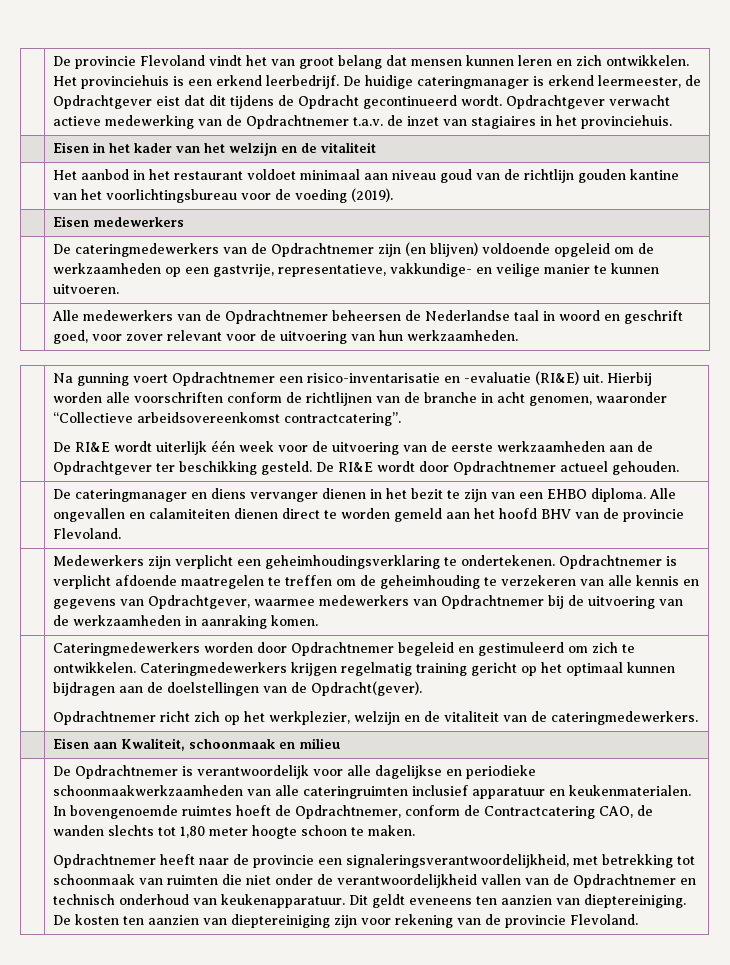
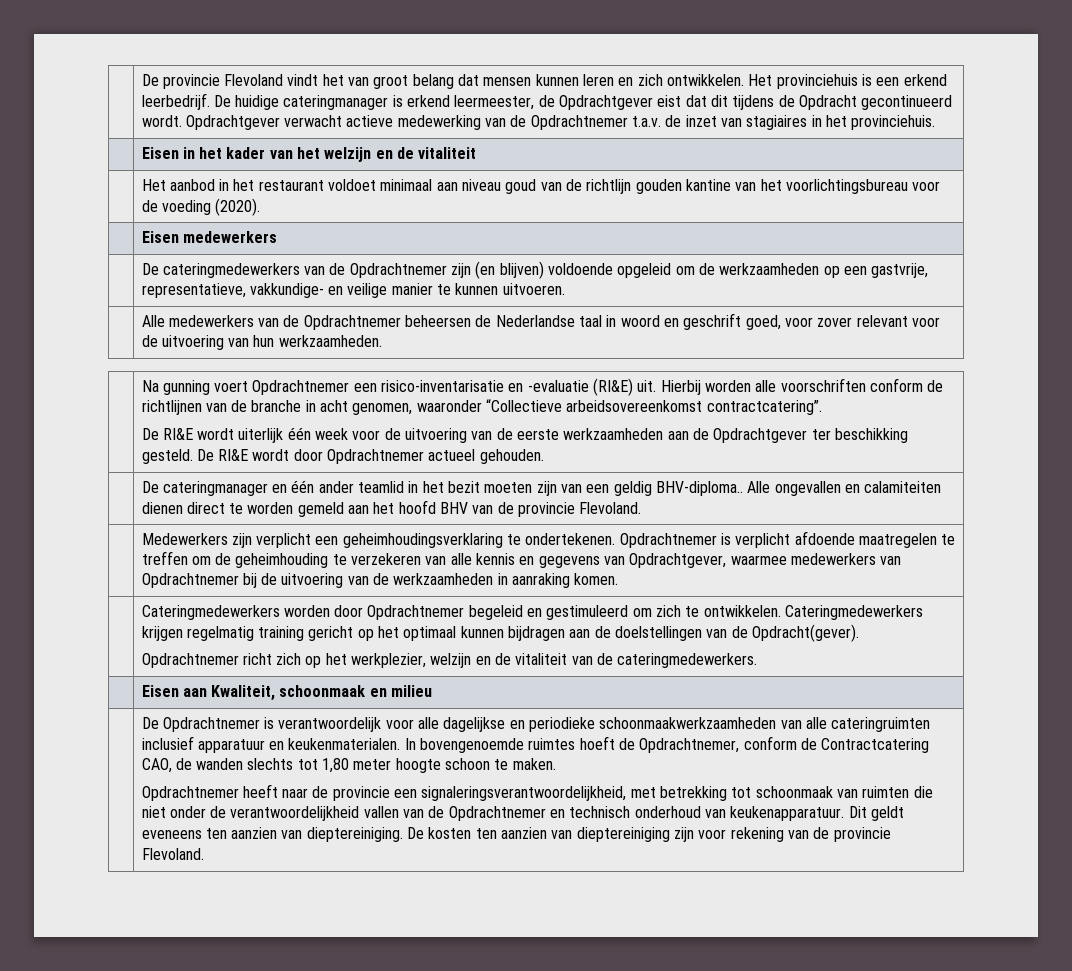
[350,188,393,202] (2019). -> [215,198,261,216] (2020).
[210,488,366,502] diens vervanger dienen -> [291,480,405,493] één ander teamlid
[446,490,460,499] te -> [484,482,533,493] moeten
[546,488,646,502] EHBO diploma. -> [613,481,744,496] geldig BHV-diploma..

